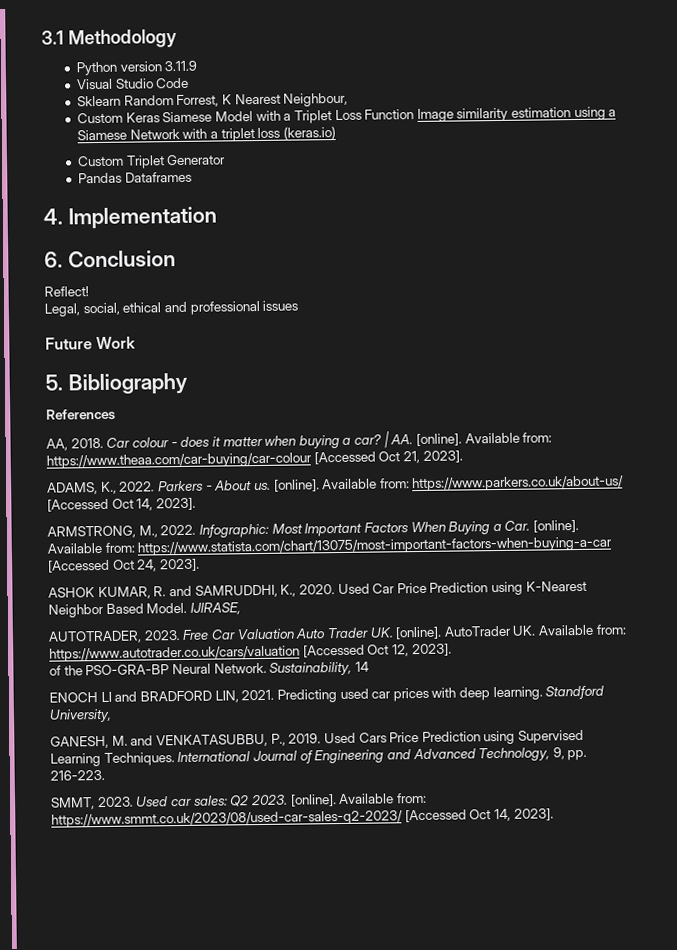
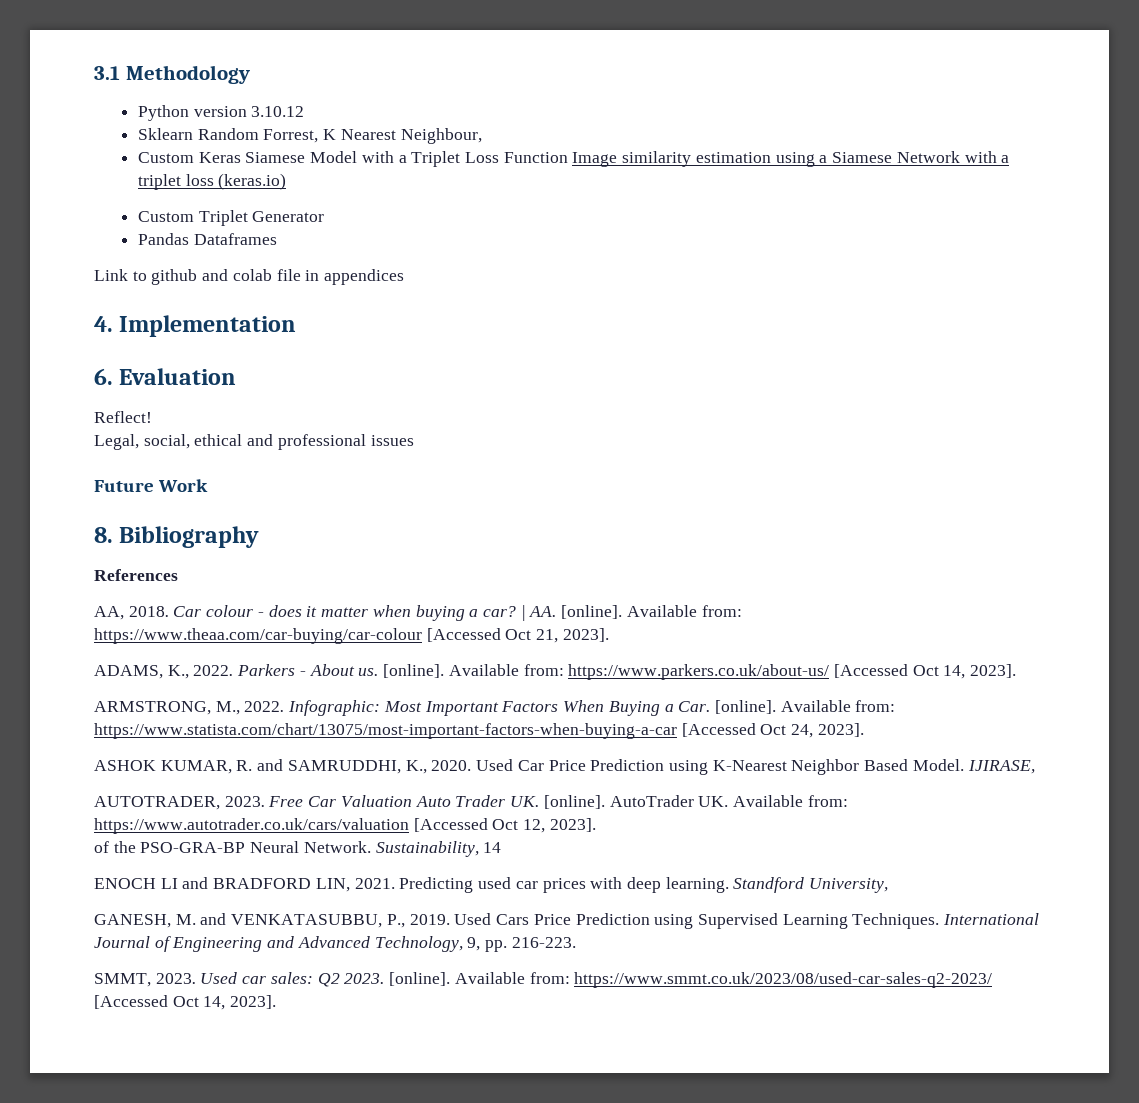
[164,60,198,72] [77,77,190,90] 3.11.9 // Visual Studio Code -> [251,106,305,117] 3.10.12
(192, 177) none -> [94,269,405,285] // Link to github and colab file in appendices
[67,250,176,268] Conclusion -> [119,368,237,385] Evaluation
[45,374,63,391] 5. -> [94,527,113,543] 8.

